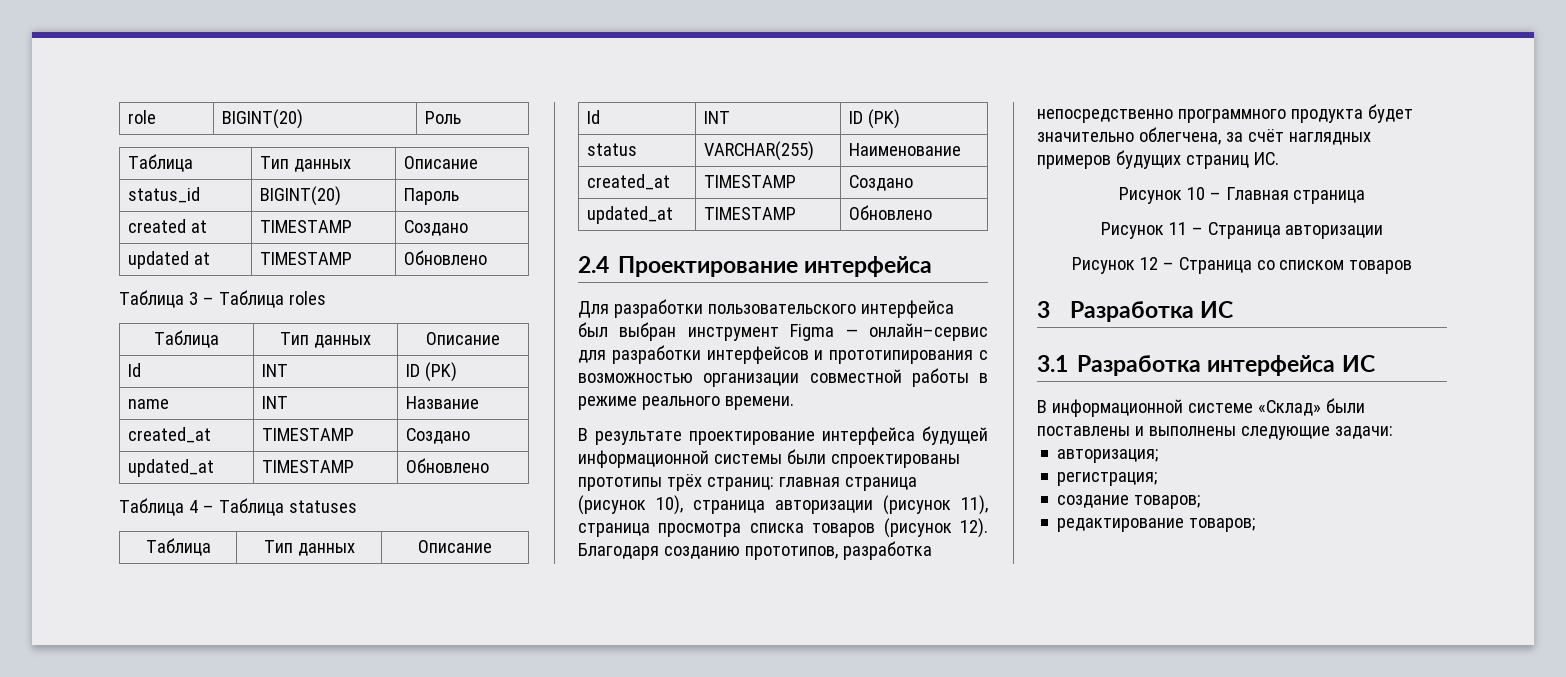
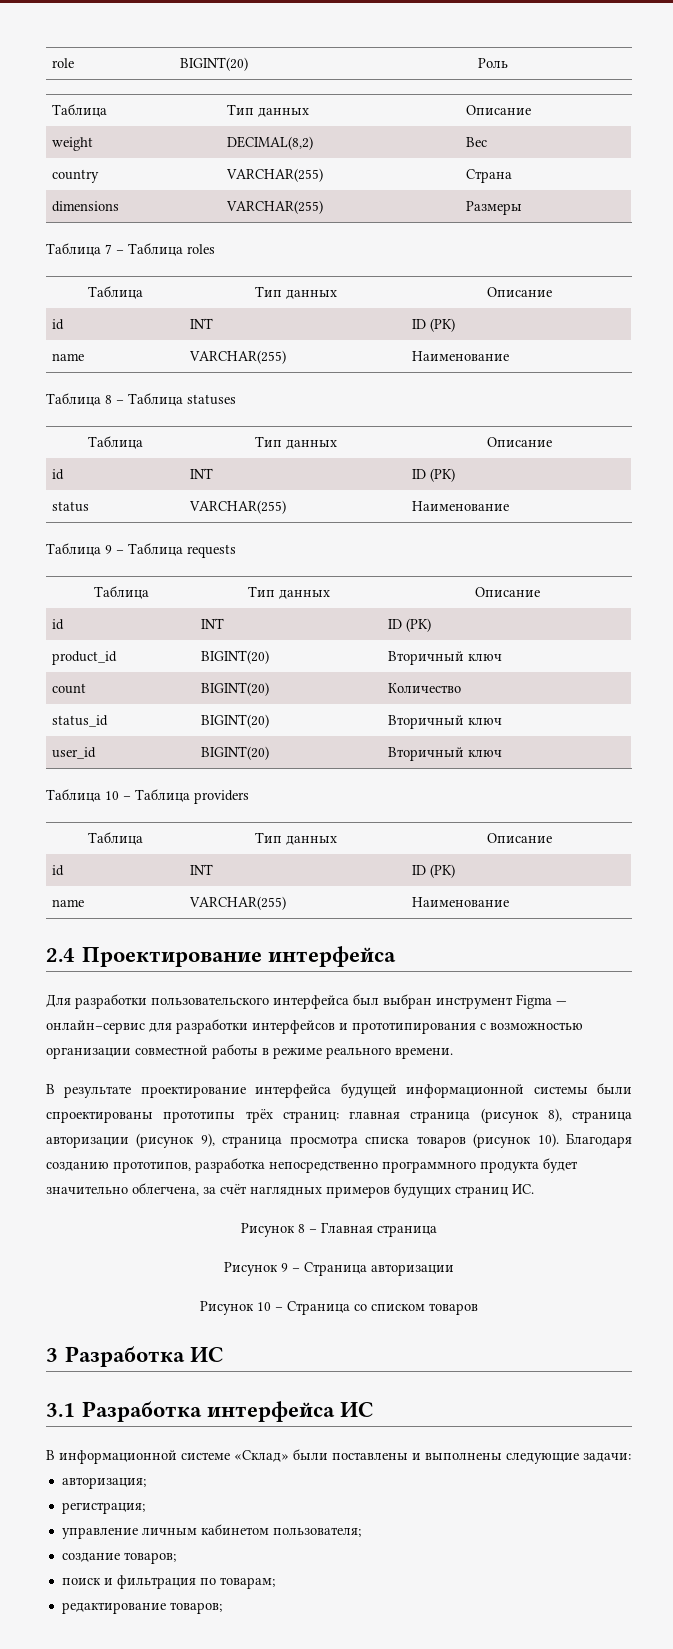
[127,187,200,203] [259,186,341,206] [403,188,459,205] [127,219,207,233] [259,220,352,233] [403,220,468,236] [127,251,210,269] [259,252,352,265] [403,250,487,265] [119,290,198,308] status_id | BIGINT(20) | Пароль // created at | TIMESTAMP | Создано // updated at | TIMESTAMP | Обновлено // Таблица 3 -> [51,137,93,151] [226,136,313,150] [465,137,487,147] [51,169,99,183] [225,168,323,182] [465,169,512,183] [51,201,119,212] [225,200,323,214] [465,201,522,215] [46,243,112,256] weight | DECIMAL(8,2) | Вес // country | VARCHAR(255) | Страна // dimensions | VARCHAR(255) | Размеры // Таблица 7
[127,363,141,377] [261,364,288,377] [405,362,457,382] [127,399,169,409] [261,396,288,409] [405,396,479,409] [127,427,211,443] [261,428,354,441] [405,428,470,444] [127,459,214,477] [261,460,354,473] [405,458,489,473] [119,498,198,516] Id | INT | ID (PK) // name | INT | Название // created_at | TIMESTAMP | Создано // updated_at | TIMESTAMP | Обновлено // Таблица 4 -> [51,319,64,330] [189,318,213,329] [411,318,455,332] [51,353,84,361] [188,350,286,364] [411,351,509,361] [46,393,112,406] id | INT | ID (PK) // name | VARCHAR(255) | Наименование // Таблица 8
[586,110,600,124] Id -> [51,469,64,480] id
[586,174,670,190] [703,175,796,188] [848,175,913,191] [586,206,673,224] [703,207,796,220] [848,205,932,220] // created_at | TIMESTAMP | Создано // updated_at | TIMESTAMP | Обновлено -> [46,543,236,558] [93,586,149,599] [247,586,330,599] [474,587,540,597] [51,619,64,630] [200,618,224,629] [387,618,431,632] [51,651,117,665] [200,650,269,664] [387,651,502,665] [51,683,86,694] [200,682,269,696] [387,683,461,693] [51,715,108,727] [200,714,269,728] [387,715,502,729] [51,747,96,759] [200,746,269,760] [387,747,502,761] [46,789,249,804] [88,832,143,845] [254,832,337,845] [486,833,552,843] [51,865,64,876] [189,864,213,875] [411,864,455,878] [51,899,84,907] [188,896,286,910] [411,897,509,907] // Таблица 9 – Таблица requests // Таблица | Тип данных | Описание // id | INT | ID (PK) // product_id | BIGINT(20) | Вторичный ключ // count | BIGINT(20) | Количество // status_id | BIGINT(20) | Вторичный ключ // user_id | BIGINT(20) | Вторичный ключ // Таблица 10 – Таблица providers // Таблица | Тип данных | Описание // id | INT | ID (PK) // name | VARCHAR(255) | Наименование
[656,495,683,515] 10), -> [547,1108,562,1122] 8),
[961,495,988,515] 11), -> [200,1133,215,1147] 9),
[960,518,988,538] 12). -> [537,1133,559,1147] 10).
[1186,187,1205,200] 10 -> [298,1224,305,1233] 8
[1168,222,1187,235] 11 -> [281,1263,288,1272] 9
[1139,257,1158,270] 12 -> [257,1302,271,1311] 10
[1057,495,1201,509] создание товаров; -> [61,1524,361,1539] [61,1552,176,1564] [61,1575,275,1589] управление личным кабинетом пользователя; // создание товаров; // поиск и фильтрация по товарам;

